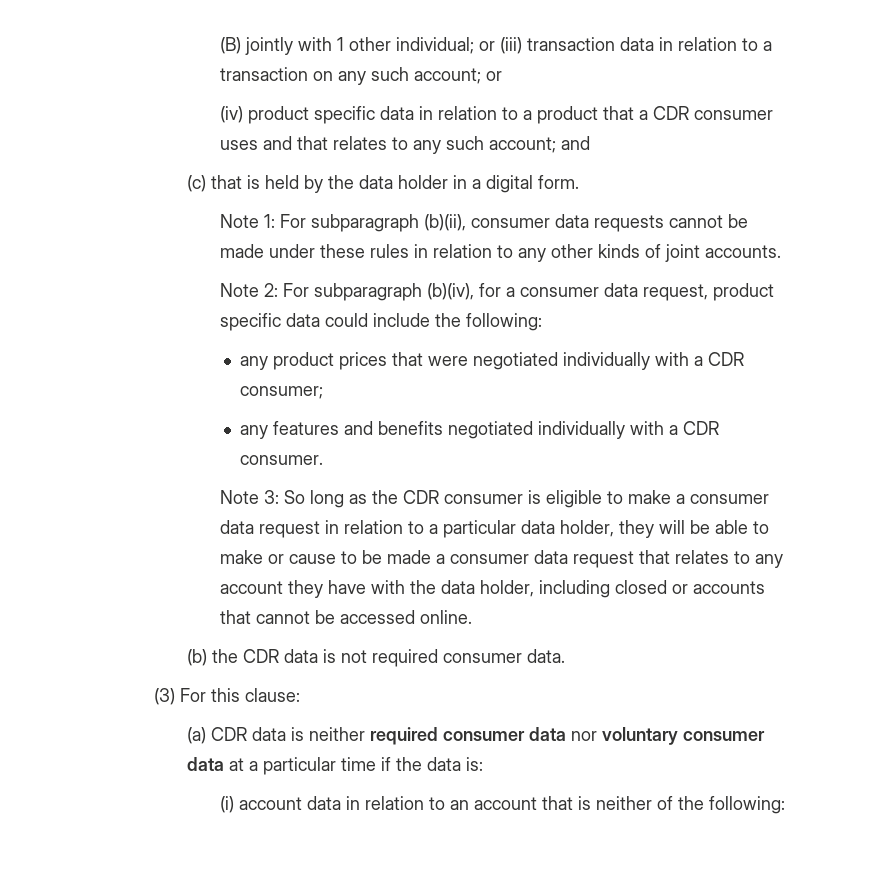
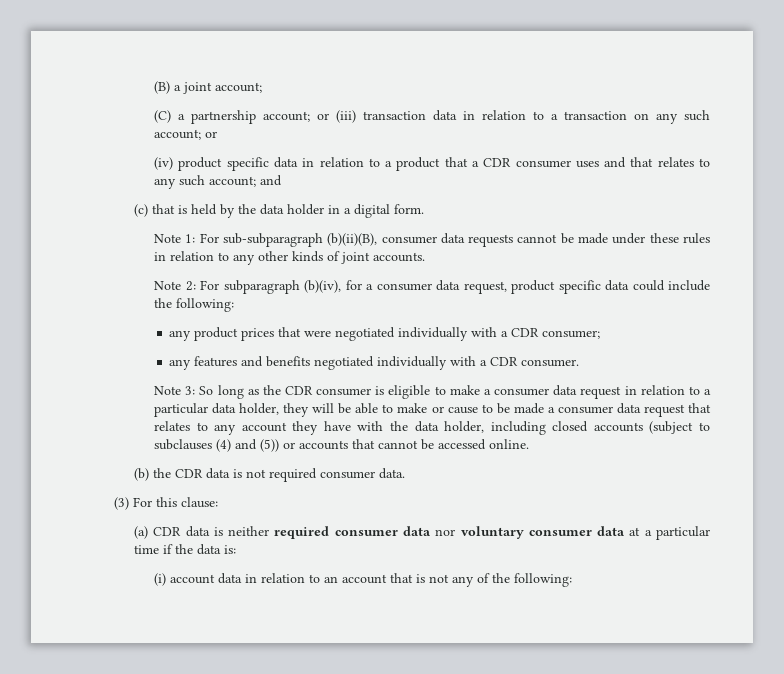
[244,37,474,55] jointly with 1 other individual; -> [174,82,263,94] [154,110,311,124] a joint account; // (C) a partnership account;
[310,214,466,232] subparagraph (b)(ii), -> [222,233,378,247] sub-subparagraph (b)(ii)(B),
(667, 587) none -> [593,421,710,434] [154,439,280,452] accounts (subject to subclauses (4) and (5))
[595,796,652,810] neither -> [429,574,475,587] not any

